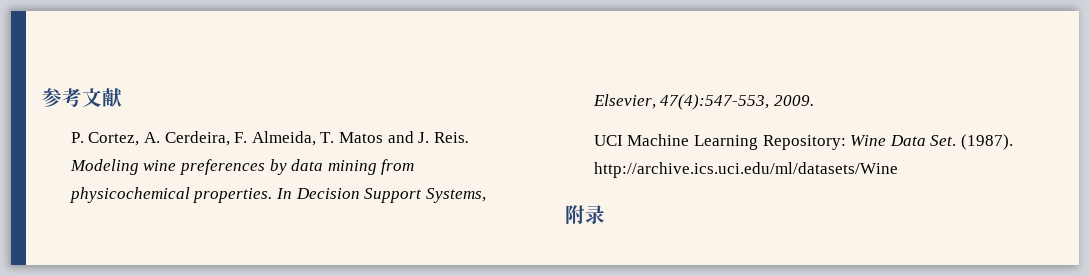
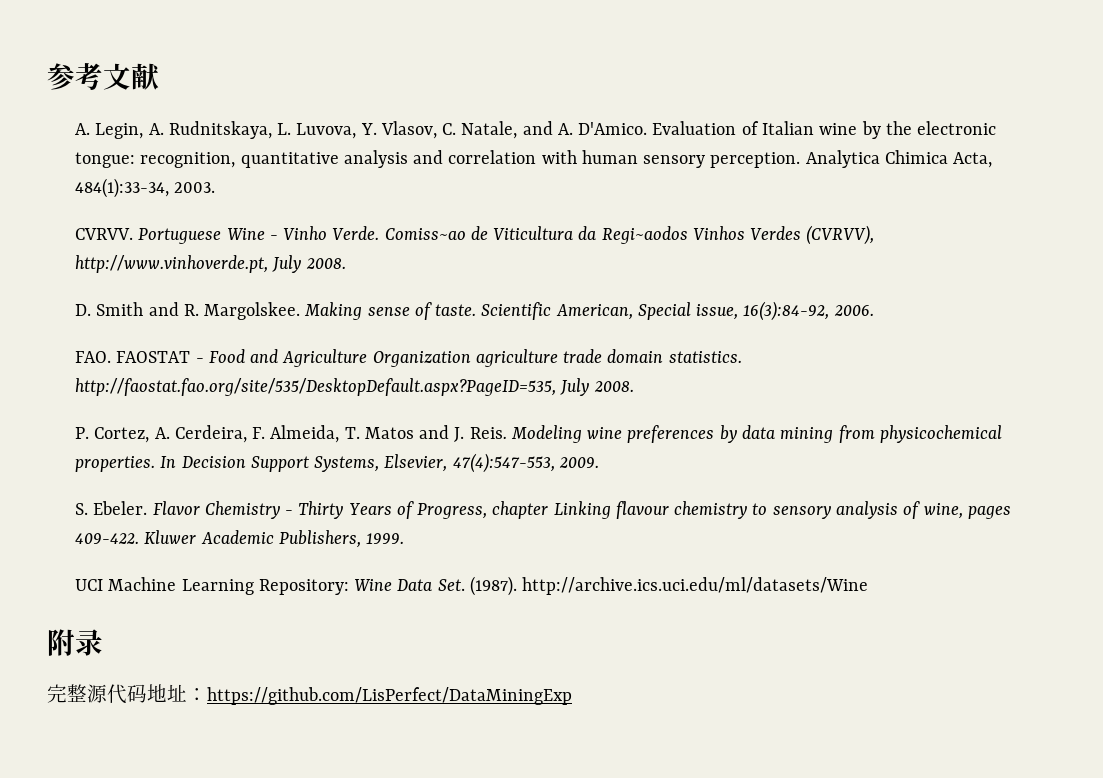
(123, 97) none -> [74,121,997,139] [74,150,993,168] [74,178,216,198] [74,225,875,245] [74,255,346,273] [74,301,874,321] [74,349,742,367] [74,378,634,396] // A. Legin, A. Rudnitskaya, L. Luvova, Y. Vlasov, C. Natale, and A. D'Amico. Evaluation of Italian wine by the electronic tongue: recognition, quantitative analysis and correlation with human sensory perception. Analytica Chimica Acta, 484(1):33-34, 2003. // CVRVV. Portuguese Wine - Vinho Verde. Comiss~ao de Viticultura da Regi~aodos Vinhos Verdes (CVRVV), http://www.vinhoverde.pt, July 2008. // D. Smith and R. Margolskee. Making sense of taste. Scientific American, Special issue, 16(3):84-92, 2006. // FAO. FAOSTAT - Food and Agriculture Organization agriculture trade domain statistics. http://faostat.fao.org/site/535/DesktopDefault.aspx?PageID=535, July 2008.
(815, 100) none -> [74,501,1011,519] [74,530,405,548] // S. Ebeler. Flavor Chemistry - Thirty Years of Progress, chapter Linking flavour chemistry to sensory analysis of wine, pages 409-422. Kluwer Academic Publishers, 1999.
(605, 214) none -> [47,684,572,705] // 完整源代码地址：https://github.com/LisPerfect/DataMiningExp

